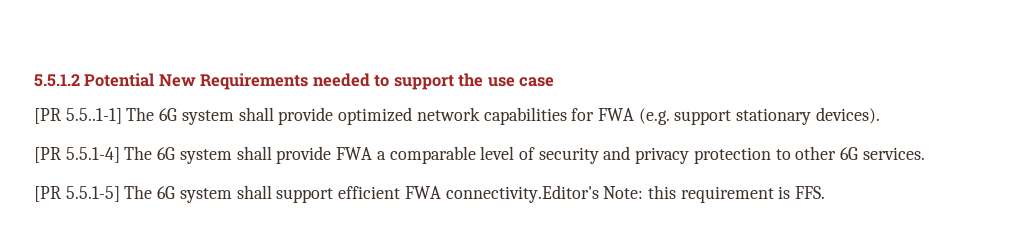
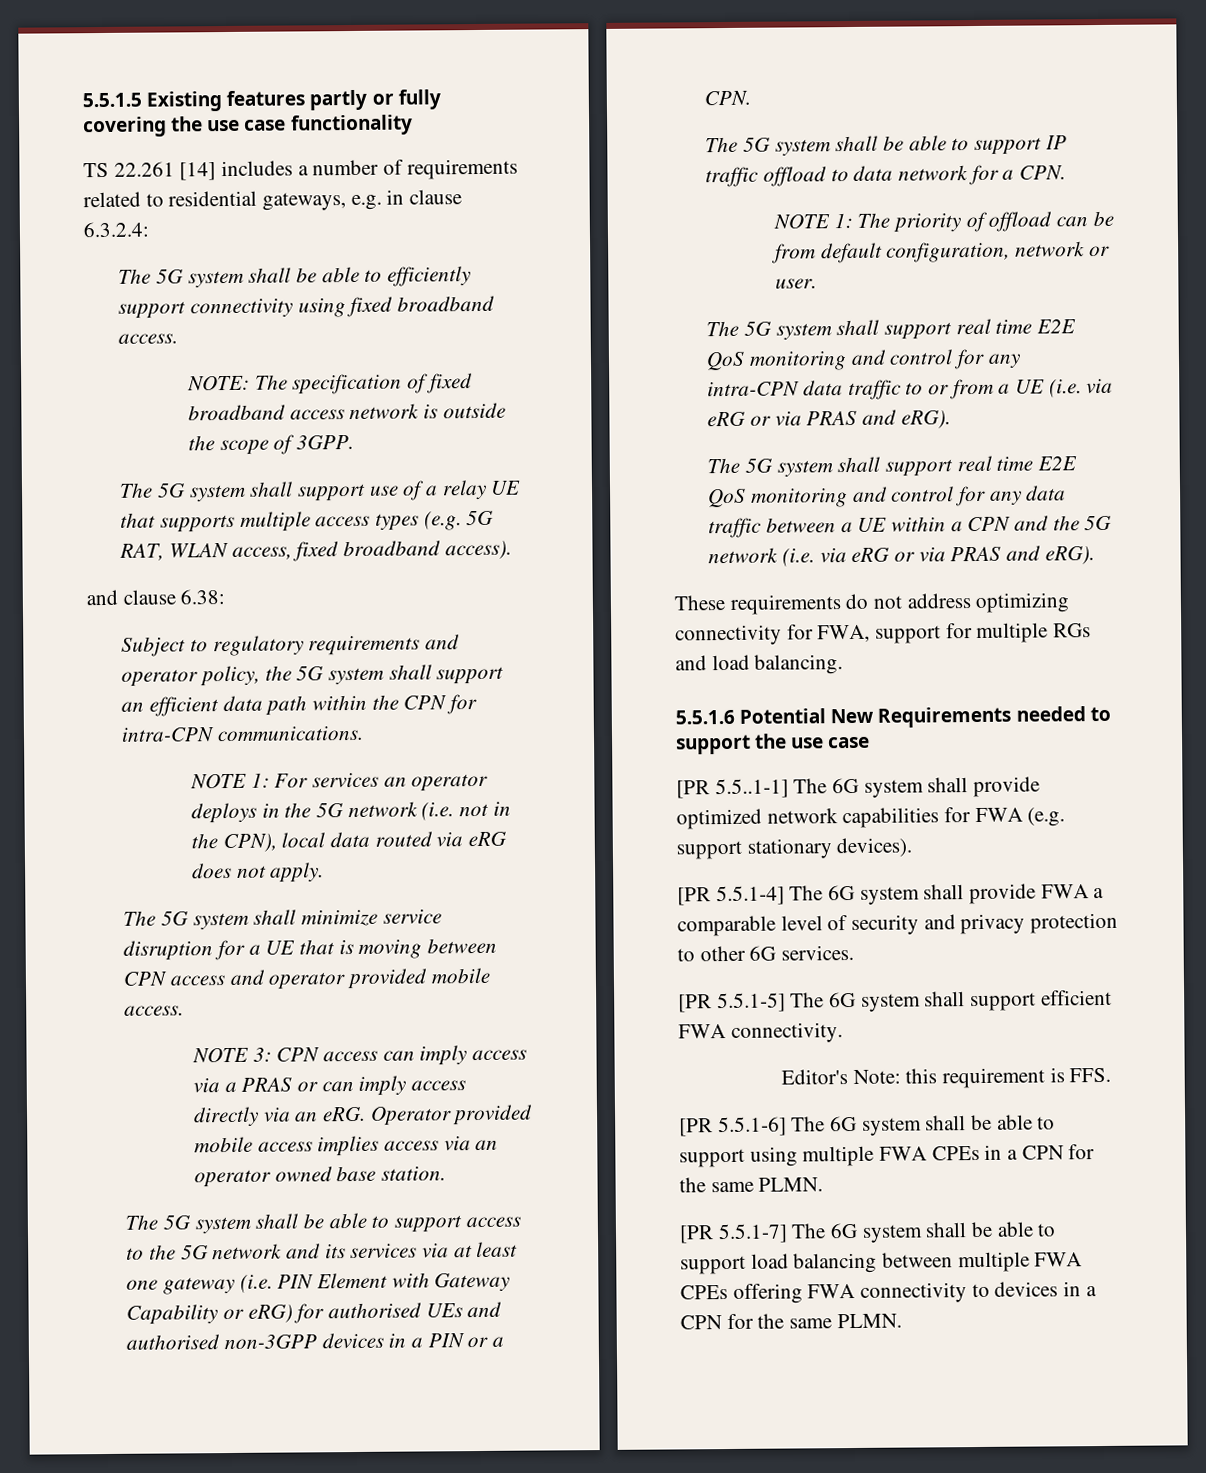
[34,74,80,87] 5.5.1.2 -> [82,89,441,112] [83,114,413,138] [83,158,518,181] [83,189,463,211] [83,221,149,238] [118,266,472,289] [118,295,496,319] [118,333,179,344] [187,373,473,395] [188,402,506,421] [188,434,355,456] [119,479,522,503] [120,510,495,533] [119,540,512,562] [86,589,226,606] [121,634,461,657] [121,664,505,687] [121,694,478,717] [121,725,365,742] [190,772,489,792] [191,801,511,824] [191,831,508,853] [192,862,325,883] [123,909,442,931] [123,937,498,961] [123,967,490,990] [124,1005,185,1016] [192,1045,528,1066] [193,1075,467,1096] [193,1104,534,1128] [194,1135,499,1157] [194,1165,447,1188] [125,1212,521,1235] [126,1241,519,1260] [126,1272,511,1295] [126,1301,503,1325] [126,1332,505,1350] [704,90,752,106] [705,135,1067,157] [705,164,1067,188] [773,210,1114,233] [771,241,1110,264] [775,278,818,289] [706,318,1077,341] [706,348,1021,371] [707,378,1114,401] [707,409,951,429] [707,455,1078,478] [708,485,1067,508] [708,515,1113,539] [708,545,1095,567] [674,592,1071,615] [675,622,1092,646] [675,654,844,675] [675,709,735,725] 5.5.1.5 Existing features partly or fully covering the use case functionality // TS 22.261 [14] includes a number of requirements related to residential gateways, e.g. in clause 6.3.2.4: // The 5G system shall be able to efficiently support connectivity using fixed broadband access. // NOTE: The specification of fixed broadband access network is outside the scope of 3GPP. // The 5G system shall support use of a relay UE that supports multiple access types (e.g. 5G RAT, WLAN access, fixed broadband access). // and clause 6.38: // Subject to regulatory requirements and operator policy, the 5G system shall support an efficient data path within the CPN for intra-CPN communications. // NOTE 1: For services an operator deploys in the 5G network (i.e. not in the CPN), local data routed via eRG does not apply. // The 5G system shall minimize service disruption for a UE that is moving between CPN access and operator provided mobile access. // NOTE 3: CPN access can imply access via a PRAS or can imply access directly via an eRG. Operator provided mobile access implies access via an operator owned base station. // The 5G system shall be able to support access to the 5G network and its services via at least one gateway (i.e. PIN Element with Gateway Capability or eRG) for authorised UEs and authorised non-3GPP devices in a PIN or a CPN. // The 5G system shall be able to support IP traffic offload to data network for a CPN. // NOTE 1: The priority of offload can be from default configuration, network or user. // The 5G system shall support real time E2E QoS monitoring and control for any intra-CPN data traffic to or from a UE (i.e. via eRG or via PRAS and eRG). // The 5G system shall support real time E2E QoS monitoring and control for any data traffic between a UE within a CPN and the 5G network (i.e. via eRG or via PRAS and eRG). // These requirements do not address optimizing connectivity for FWA, support for multiple RGs and load balancing. // 5.5.1.6
[445,185,599,203] connectivity.Editor's -> [730,1022,843,1043] [781,1069,849,1085] connectivity. // Editor's
(826, 192) none -> [679,1114,1056,1137] [679,1144,1096,1168] [679,1177,824,1193] [679,1221,1057,1244] [680,1251,1083,1275] [680,1281,1097,1304] [680,1313,902,1330] // [PR 5.5.1-6] The 6G system shall be able to support using multiple FWA CPEs in a CPN for the same PLMN. // [PR 5.5.1-7] The 6G system shall be able to support load balancing between multiple FWA CPEs offering FWA connectivity to devices in a CPN for the same PLMN.

